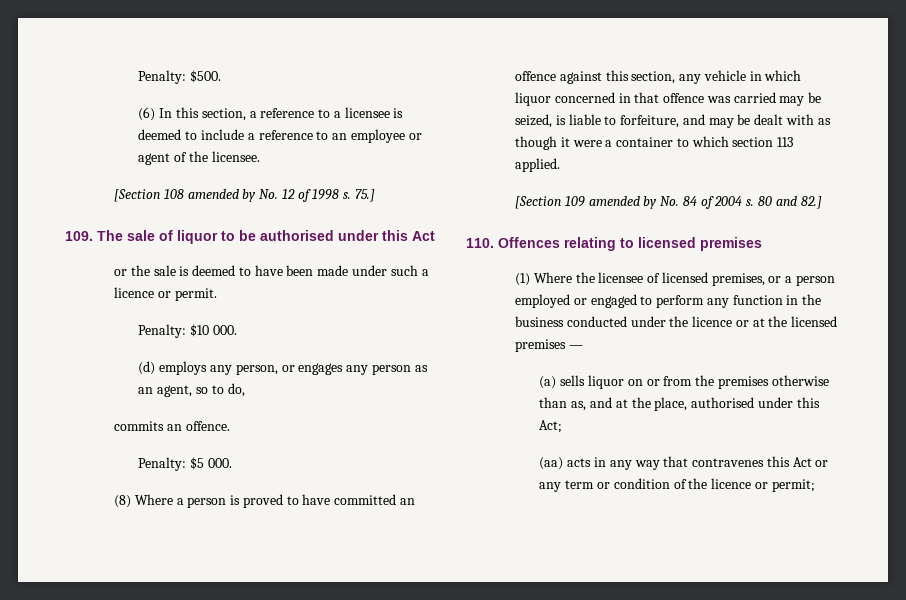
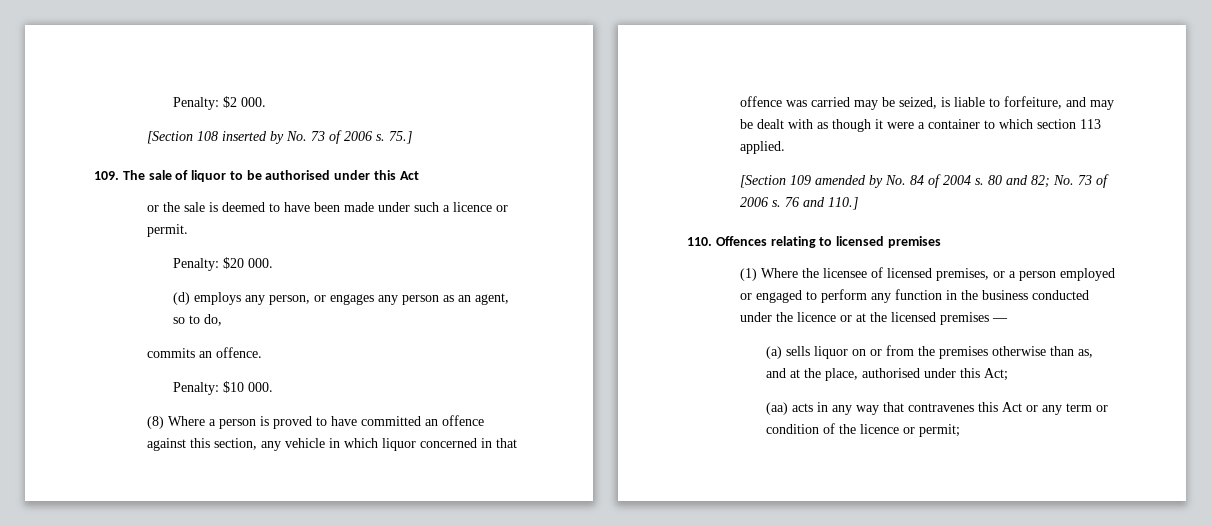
[138,70,222,84] [138,107,404,121] [138,129,422,143] [138,151,260,165] Penalty: $500. // (6) In this section, a reference to a licensee is deemed to include a reference to an employee or agent of the licensee. -> [173,96,267,110] Penalty: $2 000.
[187,189,340,202] amended by No. 12 of 1998 -> [221,130,372,144] inserted by No. 73 of 2006
[190,324,210,337] $10 -> [223,257,245,269] $20
[190,457,205,470] $5 -> [223,381,245,393] $10
[800,196,822,209] 82.] -> [1030,174,1109,188] [739,197,858,210] 82; No. 73 of 2006 s. 76 and 110.]

